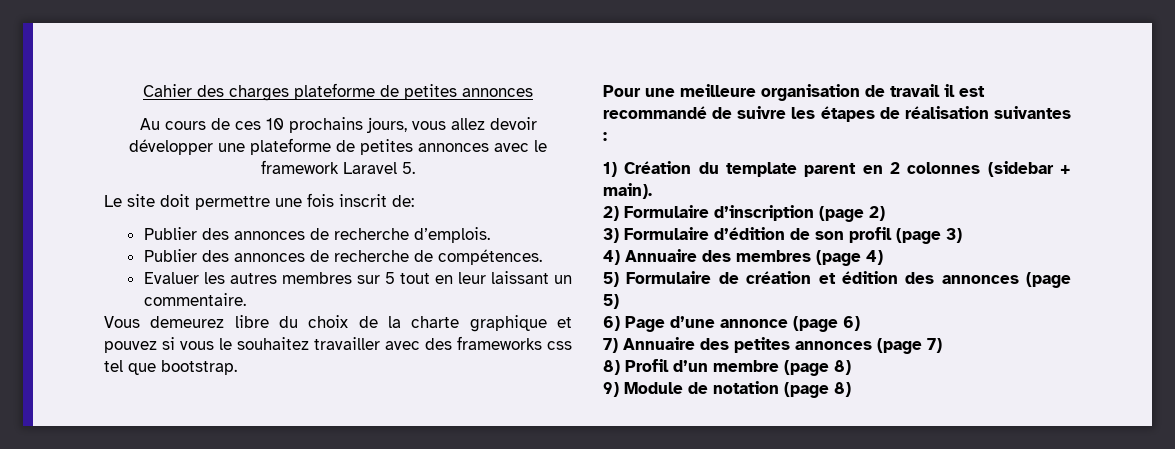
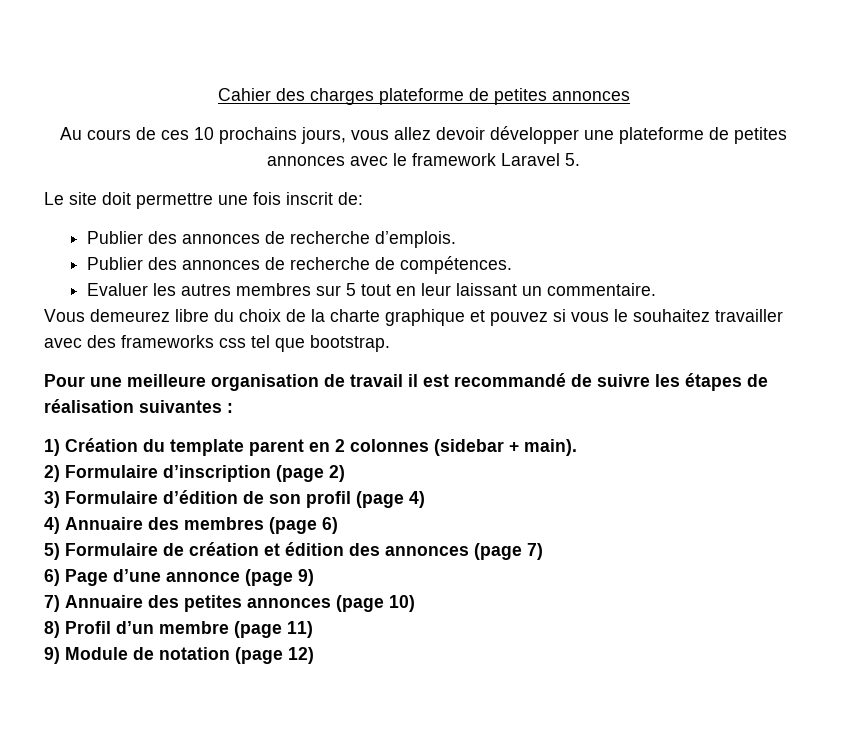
[946,228,962,243] 3) -> [409,491,425,508] 4)
[866,250,883,265] 4) -> [322,517,338,534] 6)
[603,294,619,309] 5) -> [527,543,543,560] 7)
[843,316,860,331] 6) -> [298,569,314,586] 9)
[927,338,942,353] 7) -> [389,595,415,612] 10)
[834,360,851,375] 8) -> [287,621,313,638] 11)
[834,382,851,397] 8) -> [288,647,314,664] 12)

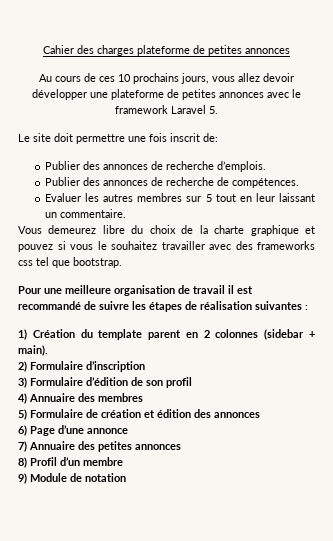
[276,465,345,482] (page 2) -> (145, 366) none
[356,491,425,508] (page 4) -> (192, 382) none
[269,517,338,534] (page 6) -> (143, 397) none
[474,543,543,560] (page 7) -> (260, 415) none
[245,569,314,586] (page 9) -> (128, 431) none
[336,595,415,612] (page 10) -> (181, 447) none
[234,621,313,638] (page 11) -> (123, 461) none
[235,647,314,664] (page 12) -> (126, 477) none

